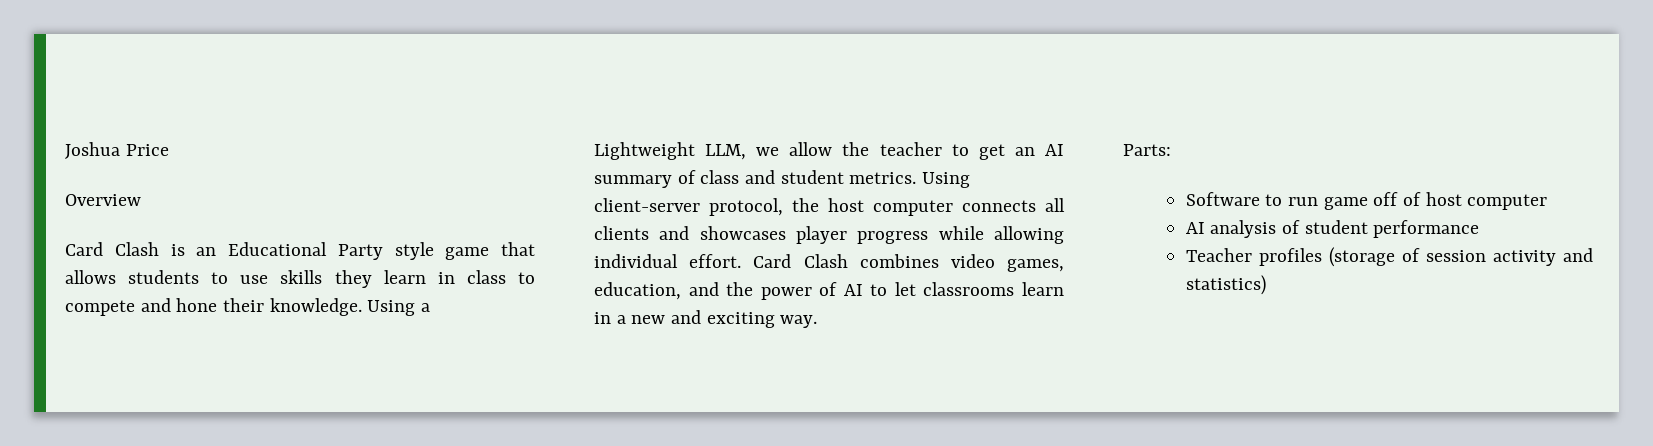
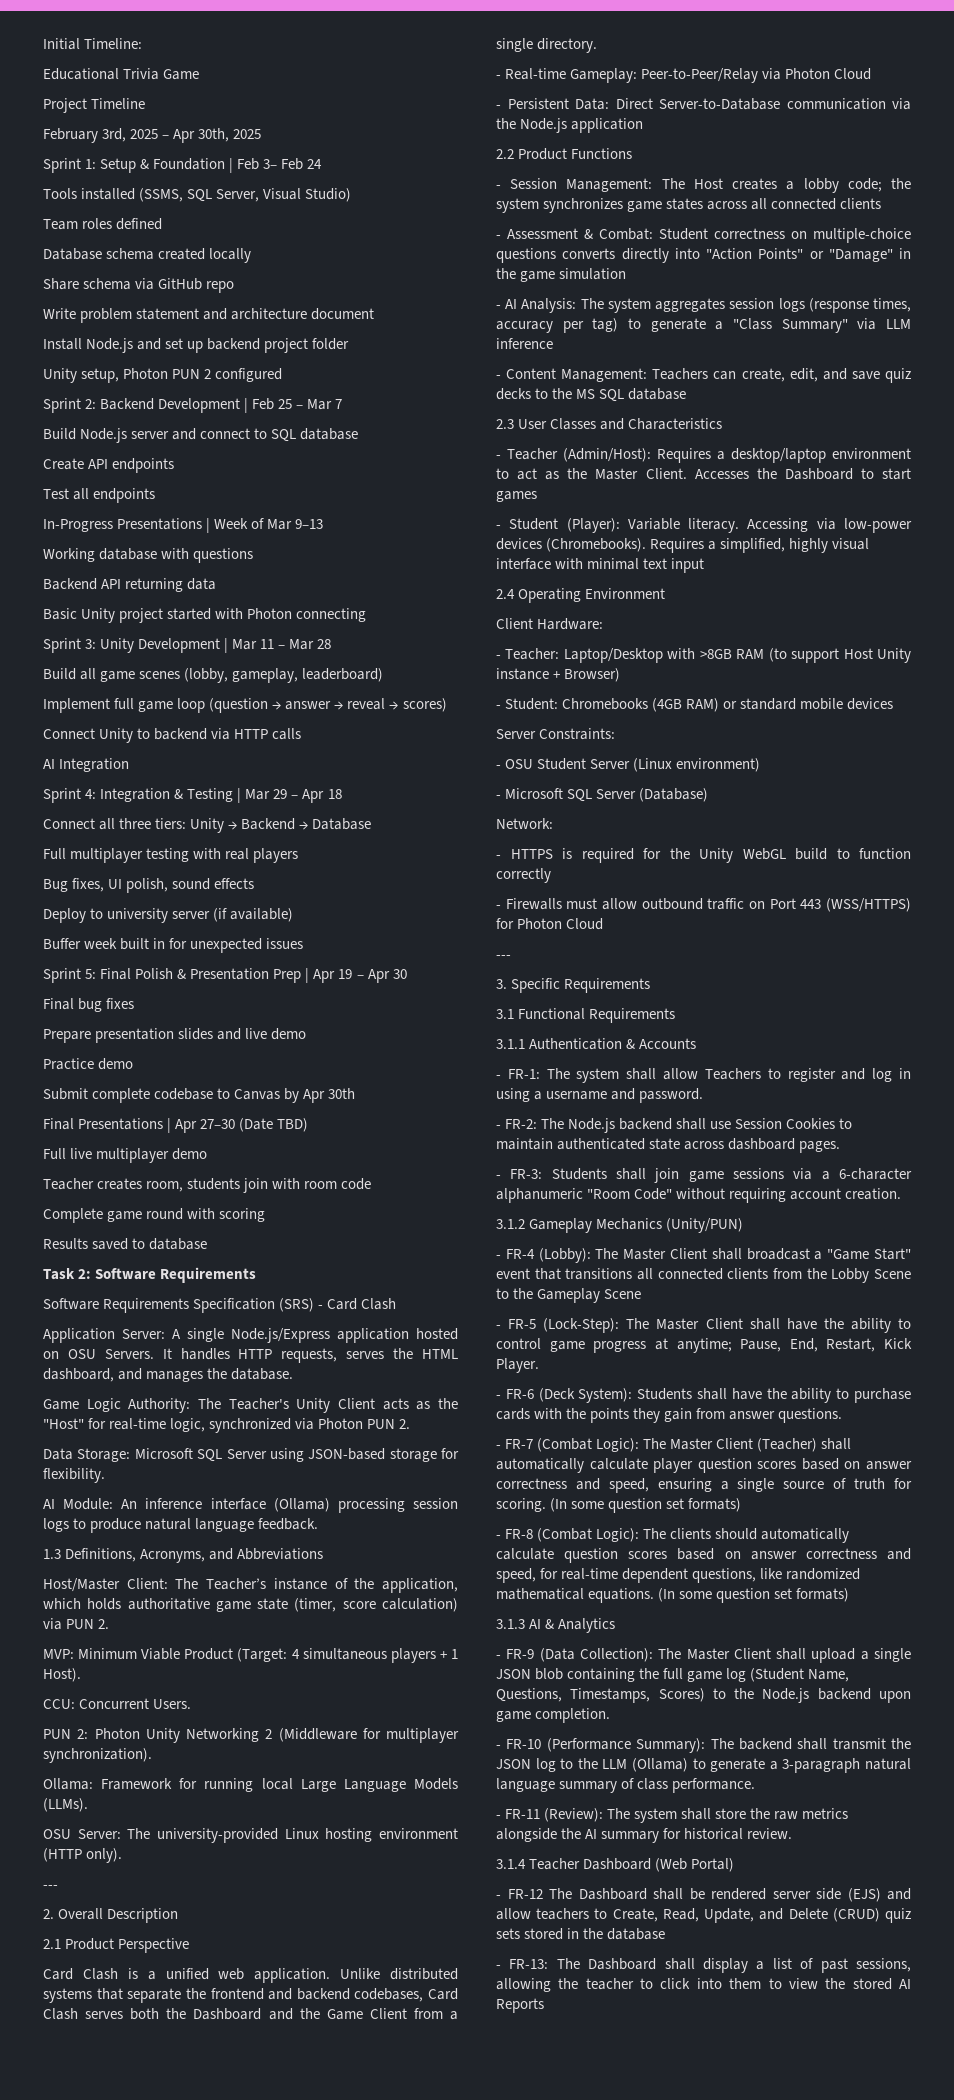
[65,142,169,159] [65,194,141,206] [65,242,535,260] [65,270,535,288] [65,298,431,316] [594,142,1064,160] [594,170,971,188] [594,198,1065,216] [594,226,1064,244] [594,254,1064,272] [594,282,1064,300] [594,310,818,328] [1123,144,1171,156] [1185,192,1548,210] [1185,220,1480,238] [1185,247,1593,267] [1185,275,1266,295] Joshua Price // Overview // Card Clash is an Educational Party style game that allows students to use skills they learn in class to compete and hone their knowledge. Using a Lightweight LLM, we allow the teacher to get an AI summary of class and student metrics. Using client-server protocol, the host computer connects all clients and showcases player progress while allowing individual effort. Card Clash combines video games, education, and the power of AI to let classrooms learn in a new and exciting way. // Parts: // Software to run game off of host computer // AI analysis of student performance // Teacher profiles (storage of session activity and statistics) -> [43,38,143,50] [43,68,200,80] [43,98,146,113] [43,128,262,143] [43,158,323,173] [43,188,352,202] [43,218,163,230] [43,248,252,263] [43,278,235,293] [43,308,375,323] [43,338,350,353] [43,368,283,383] [43,398,343,413] [43,428,359,443] [43,458,175,473] [43,488,156,503] [43,518,324,533] [43,548,254,563] [43,578,217,592] [43,608,367,623] [43,638,332,653] [43,668,384,683] [43,698,447,713] [43,728,302,743] [43,758,130,772] [43,788,342,803] [43,818,372,833] [43,848,299,863] [43,878,255,893] [43,908,294,923] [43,938,304,953] [43,968,407,983] [43,998,135,1012] [43,1028,307,1043] [43,1058,134,1070] [43,1088,356,1103] [43,1118,309,1133] [43,1148,208,1163] [43,1178,372,1193] [43,1208,266,1223] [43,1238,208,1250] [43,1267,257,1283] [43,1298,397,1313] [43,1328,458,1343] [43,1348,459,1363] [43,1368,294,1382] [43,1398,459,1413] [43,1418,411,1433] [43,1448,459,1462] [43,1468,105,1483] [43,1498,459,1513] [43,1518,319,1533] [43,1548,324,1563] [43,1578,459,1593] [43,1598,458,1612] [43,1618,110,1630] [43,1648,458,1663] [43,1668,81,1682] [43,1698,192,1709] [43,1728,459,1743] [43,1748,152,1763] [43,1778,459,1792] [43,1798,88,1812] [43,1828,458,1843] [43,1848,123,1863] [43,1885,58,1889] [43,1908,179,1923] [43,1938,190,1953] [43,1968,458,1983] [43,1988,458,2003] [43,2008,459,2020] [496,38,598,53] [496,68,872,83] [496,98,911,110] [496,118,644,133] [496,148,633,160] [496,178,911,193] [496,198,882,213] [496,228,911,243] [496,248,911,263] [496,268,627,282] [496,298,911,313] [496,318,911,333] [496,338,553,349] [496,368,911,383] [496,388,687,402] [496,418,723,430] [496,448,911,463] [496,468,911,480] [496,491,537,502] [496,518,912,533] [496,538,870,553] [496,558,705,573] [496,588,666,603] [496,618,604,630] [496,648,912,663] [496,668,621,682] [496,698,894,712] [496,728,616,740] [496,758,761,772] [496,788,709,802] [496,818,553,829] [496,848,911,863] [496,868,551,883] [496,898,911,912] [496,918,604,930] [496,955,511,959] [496,978,651,993] [496,1008,676,1023] [496,1038,697,1050] [496,1068,911,1083] [496,1088,704,1103] [496,1118,853,1133] [496,1138,841,1153] [496,1168,912,1183] [496,1188,902,1203] [496,1218,744,1233] [496,1248,911,1263] [496,1268,911,1283] [496,1288,642,1303] [496,1318,912,1333] [496,1338,912,1353] [496,1358,539,1373] [496,1388,911,1403] [496,1408,843,1423] [496,1438,852,1452] [496,1458,912,1473] [496,1478,913,1493] [496,1498,742,1513] [496,1528,850,1543] [496,1548,911,1563] [496,1568,861,1583] [496,1588,850,1603] [496,1618,616,1633] [496,1648,911,1663] [496,1668,850,1682] [496,1688,911,1703] [496,1708,611,1723] [496,1738,911,1753] [496,1758,911,1773] [496,1778,756,1793] [496,1808,849,1823] [496,1828,793,1843] [496,1858,735,1872] [496,1888,911,1902] [496,1908,911,1923] [496,1928,666,1940] [496,1958,911,1973] [496,1978,912,1992] [496,1998,544,2013] Initial Timeline: // Educational Trivia Game // Project Timeline // February 3rd, 2025 – Apr 30th, 2025 // Sprint 1: Setup & Foundation | Feb 3– Feb 24 // Tools installed (SSMS, SQL Server, Visual Studio) // Team roles defined // Database schema created locally // Share schema via GitHub repo // Write problem statement and architecture document // Install Node.js and set up backend project folder // Unity setup, Photon PUN 2 configured // Sprint 2: Backend Development | Feb 25 – Mar 7 // Build Node.js server and connect to SQL database // Create API endpoints // Test all endpoints // In-Progress Presentations | Week of Mar 9–13 // Working database with questions // Backend API returning data // Basic Unity project started with Photon connecting // Sprint 3: Unity Development | Mar 11 – Mar 28 // Build all game scenes (lobby, gameplay, leaderboard) // Implement full game loop (question → answer → reveal → scores) // Connect Unity to backend via HTTP calls // AI Integration // Sprint 4: Integration & Testing | Mar 29 – Apr 18 // Connect all three tiers: Unity → Backend → Database // Full multiplayer testing with real players // Bug fixes, UI polish, sound effects // Deploy to university server (if available) // Buffer week built in for unexpected issues // Sprint 5: Final Polish & Presentation Prep | Apr 19 – Apr 30 // Final bug fixes // Prepare presentation slides and live demo // Practice demo // Submit complete codebase to Canvas by Apr 30th // Final Presentations | Apr 27–30 (Date TBD) // Full live multiplayer demo // Teacher creates room, students join with room code // Complete game round with scoring // Results saved to database // Task 2: Software Requirements // Software Requirements Specification (SRS) - Card Clash // Application Server: A single Node.js/Express application hosted on OSU Servers. It handles HTTP requests, serves the HTML dashboard, and manages the database. // Game Logic Authority: The Teacher's Unity Client acts as the "Host" for real-time logic, synchronized via Photon PUN 2. // Data Storage: Microsoft SQL Server using JSON-based storage for flexibility. // AI Module: An inference interface (Ollama) processing session logs to produce natural language feedback. // 1.3 Definitions, Acronyms, and Abbreviations // Host/Master Client: The Teacher’s instance of the application, which holds authoritative game state (timer, score calculation) via PUN 2. // MVP: Minimum Viable Product (Target: 4 simultaneous players + 1 Host). // CCU: Concurrent Users. // PUN 2: Photon Unity Networking 2 (Middleware for multiplayer synchronization). // Ollama: Framework for running local Large Language Models (LLMs). // OSU Server: The university-provided Linux hosting environment (HTTP only). // --- // 2. Overall Description // 2.1 Product Perspective // Card Clash is a unified web application. Unlike distributed systems that separate the frontend and backend codebases, Card Clash serves both the Dashboard and the Game Client from a single directory. // - Real-time Gameplay: Peer-to-Peer/Relay via Photon Cloud // - Persistent Data: Direct Server-to-Database communication via the Node.js application // 2.2 Product Functions // - Session Management: The Host creates a lobby code; the system synchronizes game states across all connected clients // - Assessment & Combat: Student correctness on multiple-choice questions converts directly into "Action Points" or "Damage" in the game simulation // - AI Analysis: The system aggregates session logs (response times, accuracy per tag) to generate a "Class Summary" via LLM inference // - Content Management: Teachers can create, edit, and save quiz decks to the MS SQL database // 2.3 User Classes and Characteristics // - Teacher (Admin/Host): Requires a desktop/laptop environment to act as the Master Client. Accesses the Dashboard to start games // - Student (Player): Variable literacy. Accessing via low-power devices (Chromebooks). Requires a simplified, highly visual interface with minimal text input // 2.4 Operating Environment // Client Hardware: // - Teacher: Laptop/Desktop with >8GB RAM (to support Host Unity instance + Browser) // - Student: Chromebooks (4GB RAM) or standard mobile devices // Server Constraints: // - OSU Student Server (Linux environment) // - Microsoft SQL Server (Database) // Network: // - HTTPS is required for the Unity WebGL build to function correctly // - Firewalls must allow outbound traffic on Port 443 (WSS/HTTPS) for Photon Cloud // --- // 3. Specific Requirements // 3.1 Functional Requirements // 3.1.1 Authentication & Accounts // - FR-1: The system shall allow Teachers to register and log in using a username and password. // - FR-2: The Node.js backend shall use Session Cookies to maintain authenticated state across dashboard pages. // - FR-3: Students shall join game sessions via a 6-character alphanumeric "Room Code" without requiring account creation. // 3.1.2 Gameplay Mechanics (Unity/PUN) // - FR-4 (Lobby): The Master Client shall broadcast a "Game Start" event that transitions all connected clients from the Lobby Scene to the Gameplay Scene // - FR-5 (Lock-Step): The Master Client shall have the ability to control game progress at anytime; Pause, End, Restart, Kick Player. // - FR-6 (Deck System): Students shall have the ability to purchase cards with the points they gain from answer questions. // - FR-7 (Combat Logic): The Master Client (Teacher) shall automatically calculate player question scores based on answer correctness and speed, ensuring a single source of truth for scoring. (In some question set formats) // - FR-8 (Combat Logic): The clients should automatically calculate question scores based on answer correctness and speed, for real-time dependent questions, like randomized mathematical equations. (In some question set formats) // 3.1.3 AI & Analytics // - FR-9 (Data Collection): The Master Client shall upload a single JSON blob containing the full game log (Student Name, Questions, Timestamps, Scores) to the Node.js backend upon game completion. // - FR-10 (Performance Summary): The backend shall transmit the JSON log to the LLM (Ollama) to generate a 3-paragraph natural language summary of class performance. // - FR-11 (Review): The system shall store the raw metrics alongside the AI summary for historical review. // 3.1.4 Teacher Dashboard (Web Portal) // - FR-12 The Dashboard shall be rendered server side (EJS) and allow teachers to Create, Read, Update, and Delete (CRUD) quiz sets stored in the database // - FR-13: The Dashboard shall display a list of past sessions, allowing the teacher to click into them to view the stored AI Reports

